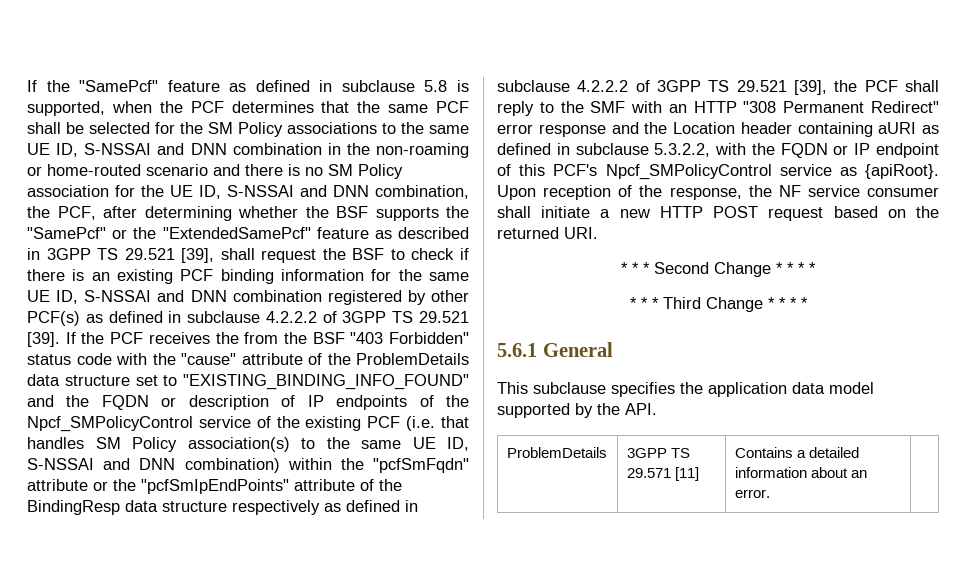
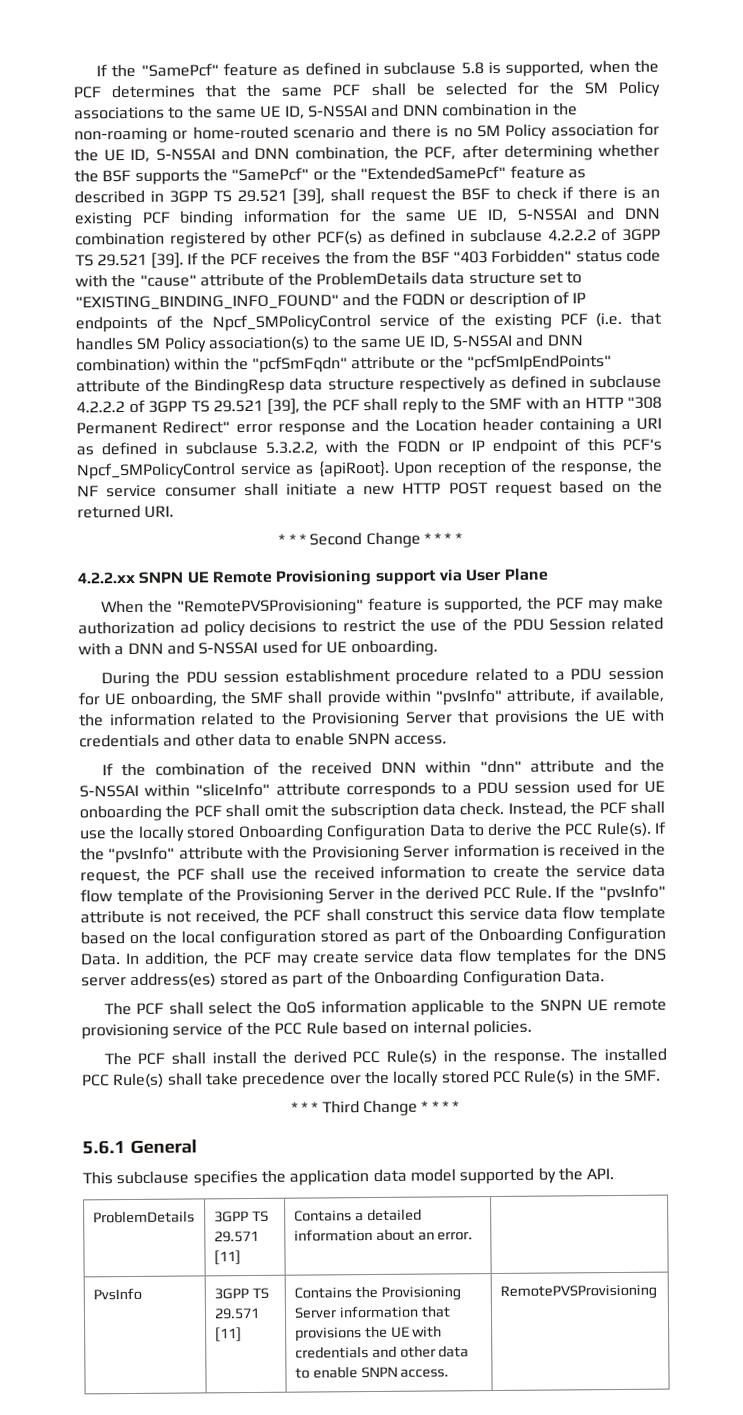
[878,122,917,134] aURI -> [620,417,662,430] a URI
(816, 268) none -> [77,567,548,586] [100,595,664,616] [78,616,664,637] [78,639,438,657] [100,667,665,688] [78,687,664,708] [79,708,665,728] [79,732,448,748] [101,758,666,777] [79,779,665,799] [79,800,665,822] [79,821,667,842] [80,842,667,864] [80,863,666,885] [80,884,666,906] [80,905,666,924] [80,926,666,947] [81,947,667,967] [81,969,605,988] [103,998,667,1016] [81,1019,532,1040] [103,1047,668,1066] [81,1068,662,1089] // 4.2.2.xx SNPN UE Remote Provisioning support via User Plane // When the "RemotePVSProvisioning" feature is supported, the PCF may make authorization ad policy decisions to restrict the use of the PDU Session related with a DNN and S-NSSAI used for UE onboarding. // During the PDU session establishment procedure related to a PDU session for UE onboarding, the SMF shall provide within "pvsInfo" attribute, if available, the information related to the Provisioning Server that provisions the UE with credentials and other data to enable SNPN access. // If the combination of the received DNN within "dnn" attribute and the S-NSSAI within "sliceInfo" attribute corresponds to a PDU session used for UE onboarding the PCF shall omit the subscription data check. Instead, the PCF shall use the locally stored Onboarding Configuration Data to derive the PCC Rule(s). If the "pvsInfo" attribute with the Provisioning Server information is received in the request, the PCF shall use the received information to create the service data flow template of the Provisioning Server in the derived PCC Rule. If the "pvsInfo" attribute is not received, the PCF shall construct this service data flow template based on the local configuration stored as part of the Onboarding Configuration Data. In addition, the PCF may create service data flow templates for the DNS server address(es) stored as part of the Onboarding Configuration Data. // The PCF shall select the QoS information applicable to the SNPN UE remote provisioning service of the PCC Rule based on internal policies. // The PCF shall install the derived PCC Rule(s) in the response. The installed PCC Rule(s) shall take precedence over the locally stored PCC Rule(s) in the SMF.
(770, 493) none -> [92,1287,142,1301] [213,1287,269,1300] [213,1307,260,1320] [214,1327,242,1342] [293,1285,461,1301] [293,1305,451,1319] [294,1325,443,1342] [294,1345,470,1359] [294,1366,450,1379] [499,1284,657,1300] // PvsInfo | 3GPP TS 29.571 [11] | Contains the Provisioning Server information that provisions the UE with credentials and other data to enable SNPN access. | RemotePVSProvisioning

